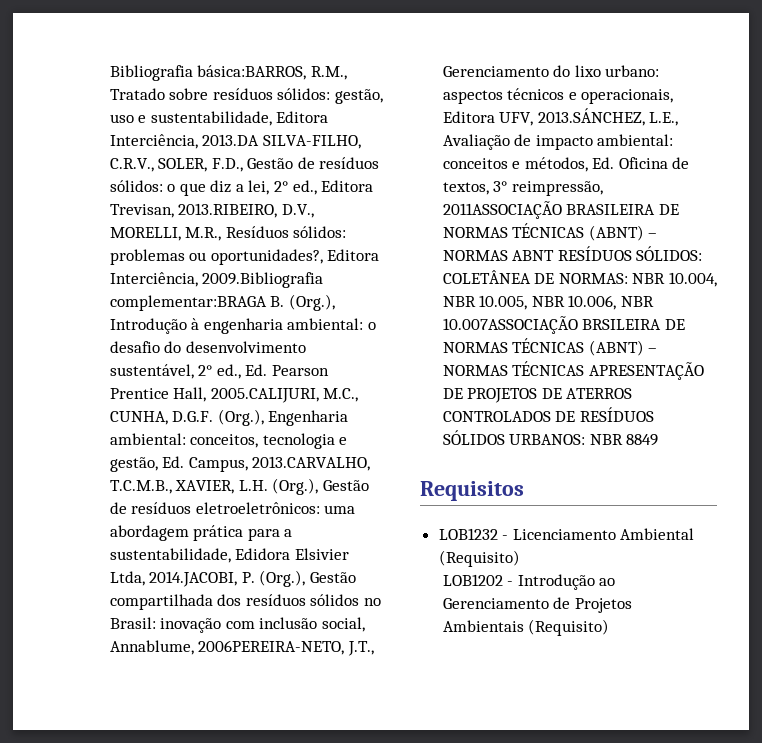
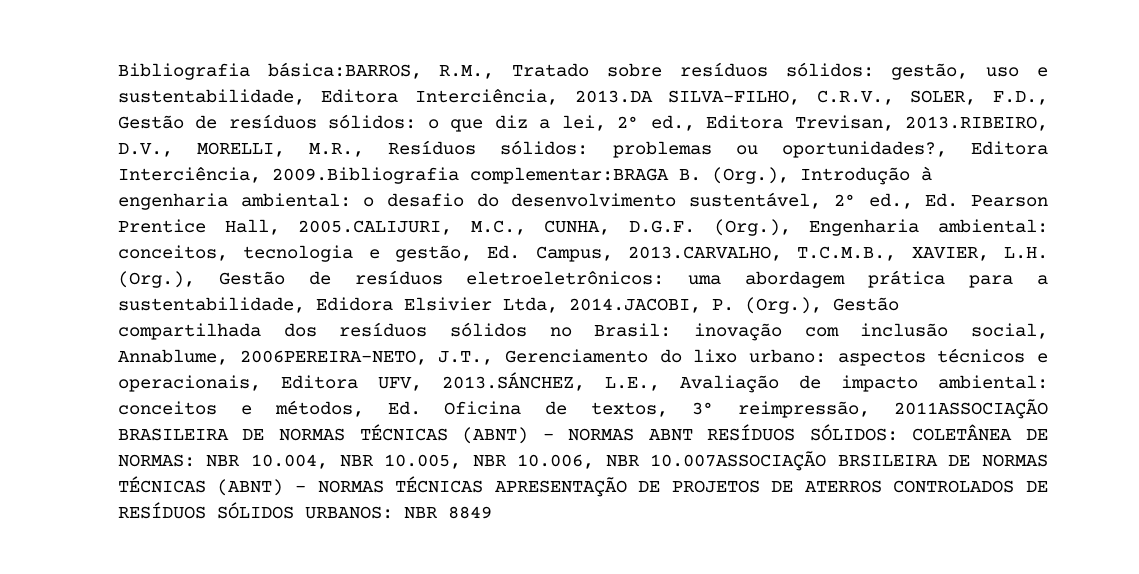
[420,481,524,501] [438,528,695,540] [438,550,520,567] [442,574,616,590] [442,597,632,613] [442,619,610,636] // Requisitos // LOB1232 - Licenciamento Ambiental (Requisito) // LOB1202 - Introdução ao Gerenciamento de Projetos Ambientais (Requisito) -> (492, 512) none

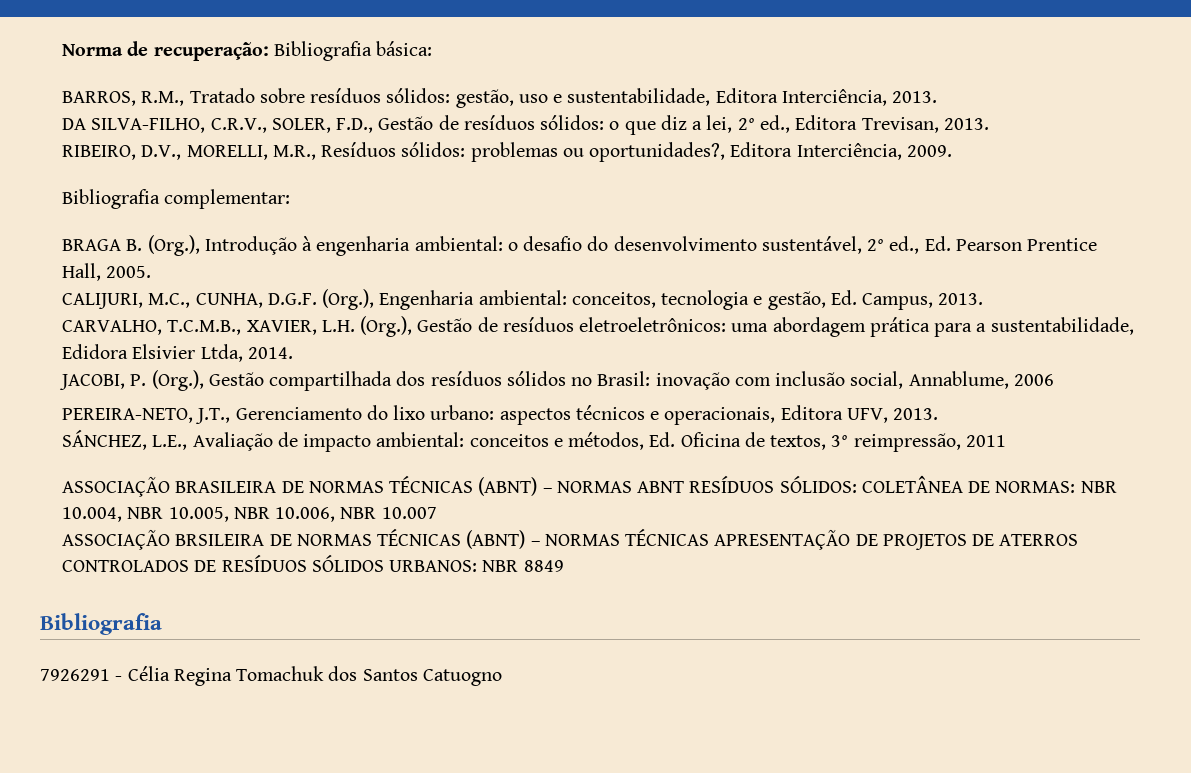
[117,62,422,80] Bibliografia básica:BARROS, -> [62,41,433,61] [62,91,137,106] Norma de recuperação: Bibliografia básica: // BARROS,
[574,90,653,103] 2013.DA -> [892,91,938,103] [62,118,87,130] 2013. // DA
[904,116,1048,131] 2013.RIBEIRO, -> [943,118,989,130] [62,145,137,160] 2013. // RIBEIRO,
[271,167,669,184] 2009.Bibliografia complementar:BRAGA -> [906,145,952,157] [62,189,291,209] [62,239,122,251] 2009. // Bibliografia complementar: // BRAGA
[298,220,453,235] 2005.CALIJURI, -> [106,266,152,278] [62,293,144,309] 2005. // CALIJURI,
[627,246,782,261] 2013.CARVALHO, -> [938,293,984,305] [62,320,163,335] 2013. // CARVALHO,
[568,298,701,313] 2014.JACOBI, -> [247,347,293,359] [59,374,126,390] 2014. // JACOBI,
[239,350,427,365] 2006PEREIRA-NETO, -> [1014,374,1055,386] [62,408,194,423] 2006 // PEREIRA-NETO,
[441,372,585,391] 2013.SÁNCHEZ, -> [893,408,939,420] [62,429,148,450] 2013. // SÁNCHEZ,
[894,399,1048,419] 2011ASSOCIAÇÃO -> [966,435,1007,447] [62,476,171,497] 2011 // ASSOCIAÇÃO
[650,451,827,471] 10.007ASSOCIAÇÃO -> [381,507,437,519] [62,529,171,550] 10.007 // ASSOCIAÇÃO
(492, 512) none -> [40,613,162,635] [40,666,502,686] // Bibliografia // 7926291 - Célia Regina Tomachuk dos Santos Catuogno

